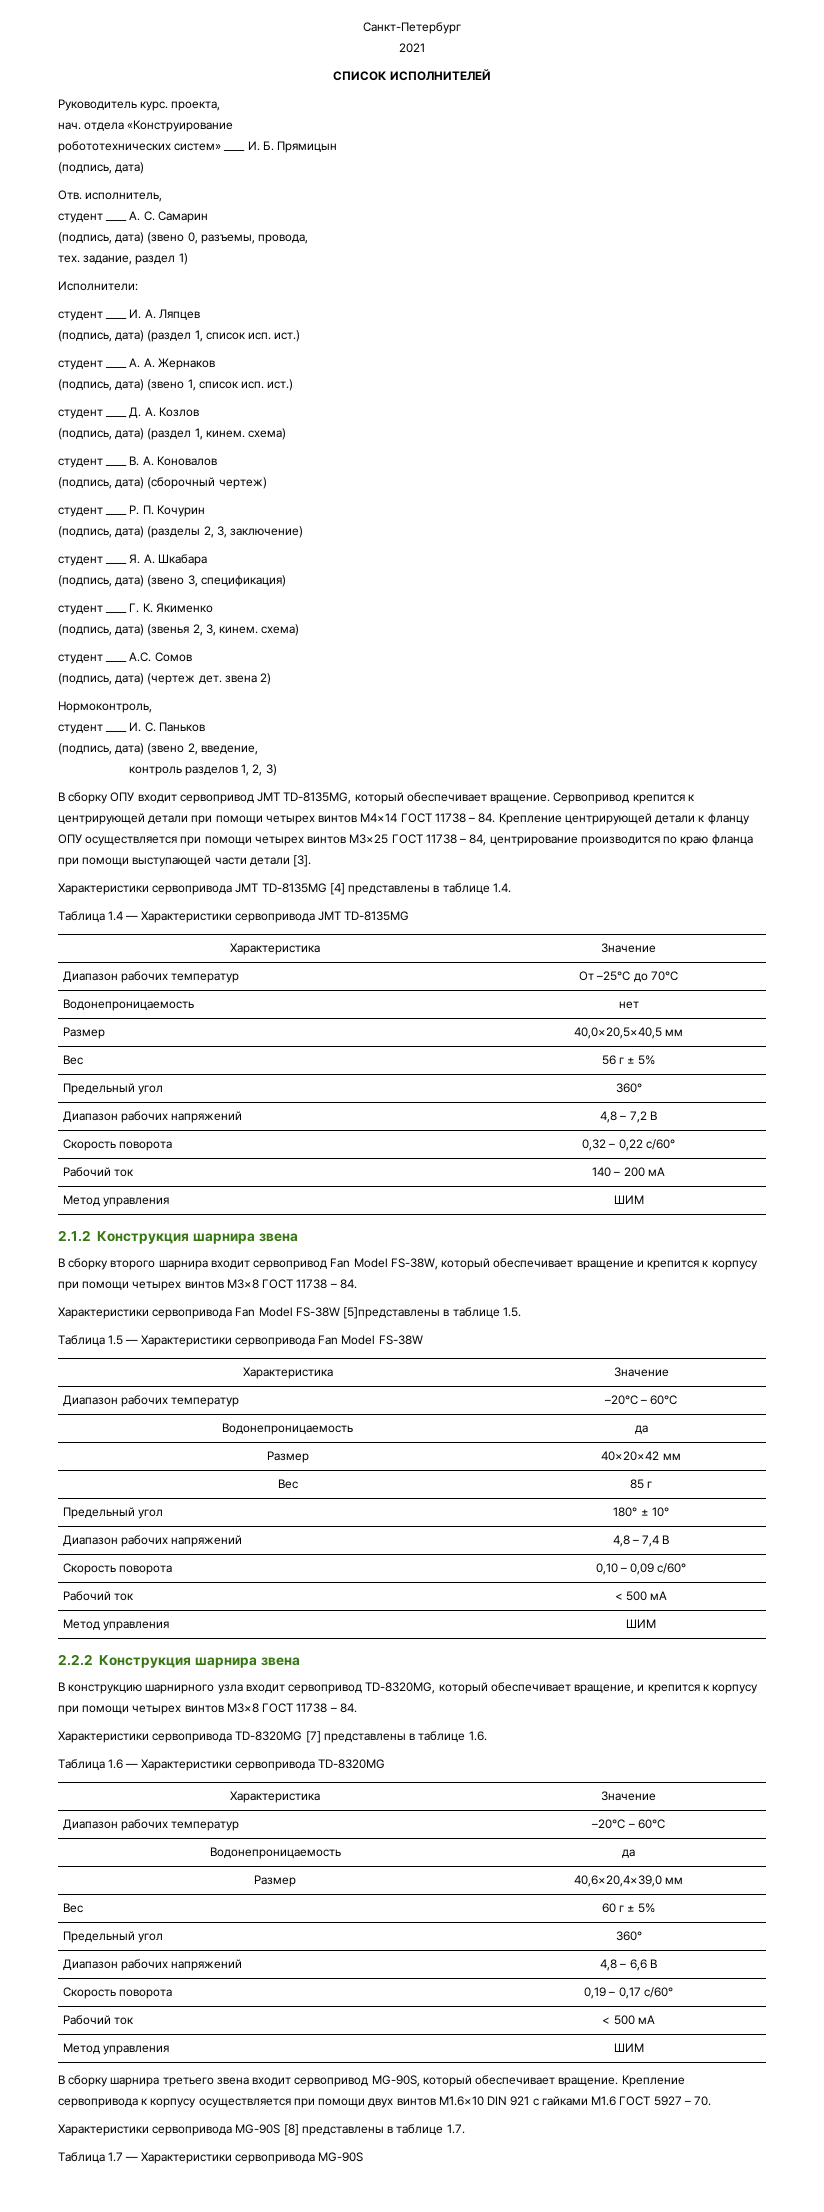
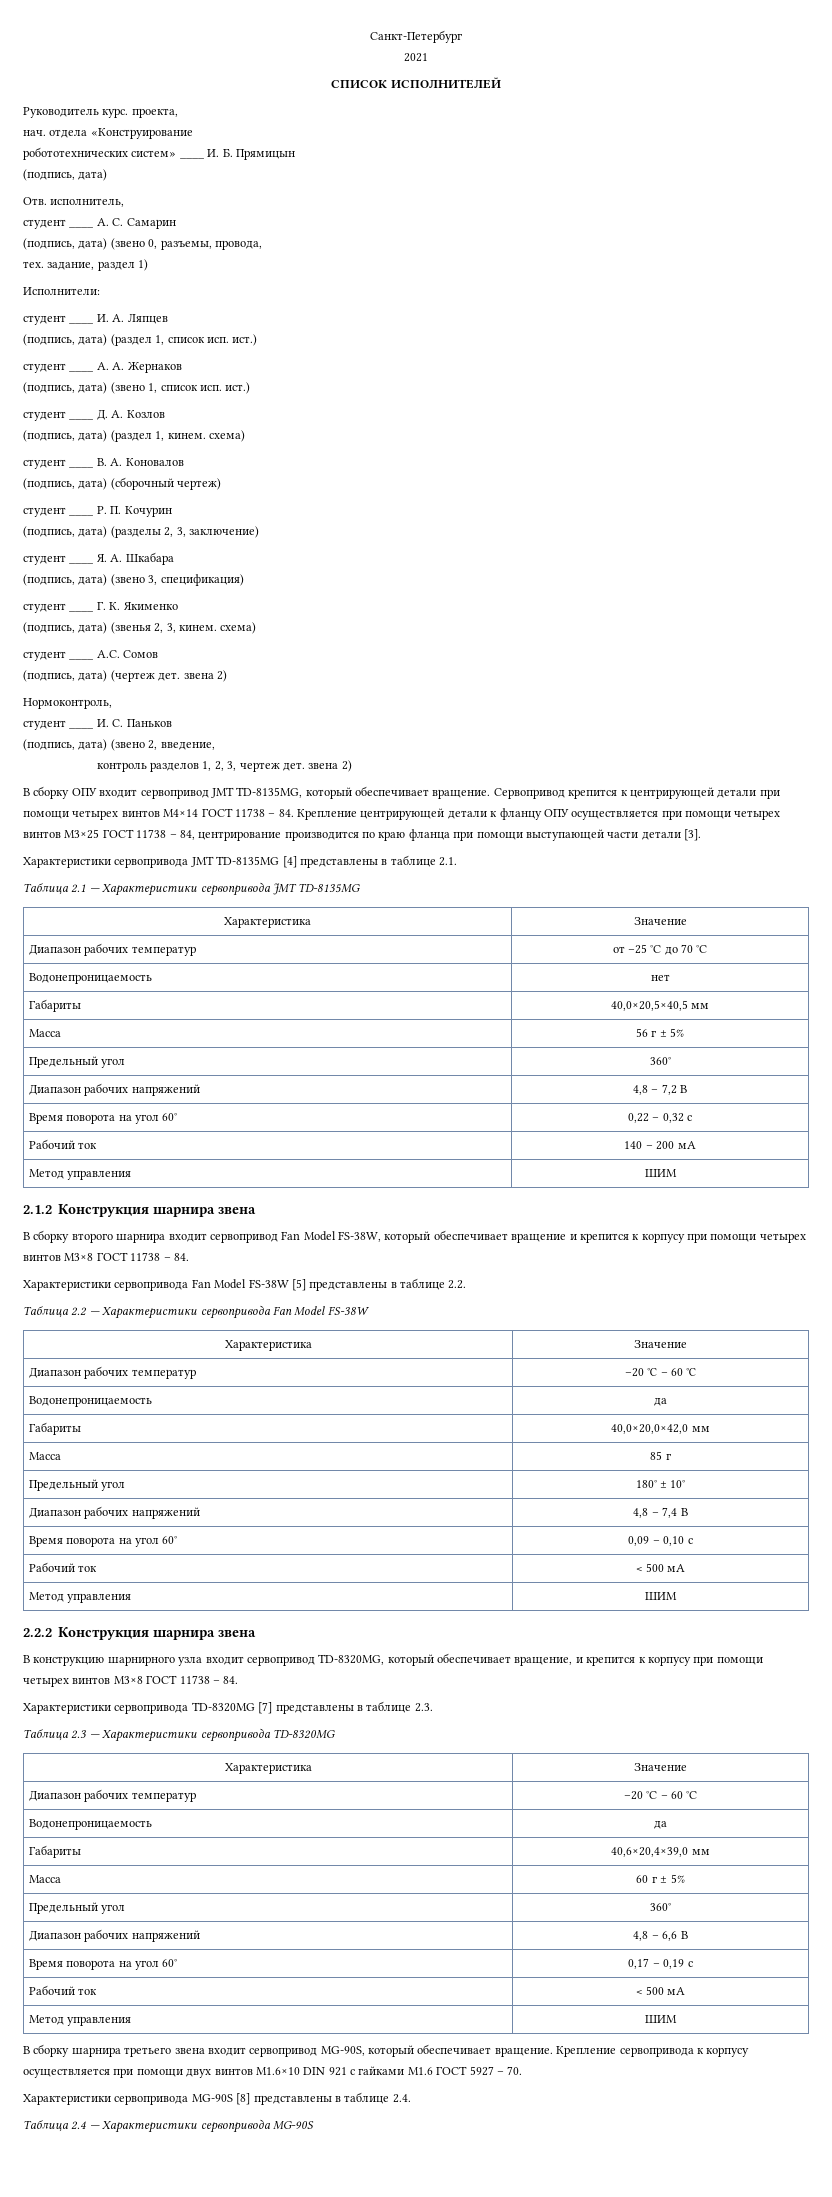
[265,764,277,776] 3) -> [227,760,352,772] 3, чертеж дет. звена 2)
[492,883,511,893] [58,911,124,923] 1.4. // Таблица 1.4 -> [439,857,457,866] [23,883,87,895] 2.1. // Таблица 2.1
[579,971,678,982] От –25°C до 70°C -> [612,944,708,955] от –25 °C до 70 °C
[62,1027,105,1039] Размер -> [28,999,81,1012] Габариты
[62,1055,83,1065] Вес -> [28,1029,61,1037] Масса
[62,1139,173,1151] [582,1139,675,1151] Скорость поворота | 0,32 – 0,22 с/60° -> [28,1113,178,1124] [627,1113,693,1123] Время поворота на угол 60° | 0,22 – 0,32 с
[343,1307,521,1319] [58,1335,124,1347] [5]представлены в таблице 1.5. // Таблица 1.5 -> [291,1278,467,1291] [23,1306,88,1318] [5] представлены в таблице 2.2. // Таблица 2.2
[603,1395,678,1405] [222,1423,353,1435] [634,1425,648,1434] [266,1451,309,1463] [601,1451,681,1461] [277,1479,298,1489] –20℃ – 60℃ // Водонепроницаемость | да // Размер | 40×20×42 мм // Вес -> [624,1368,697,1377] [28,1396,152,1407] [654,1398,667,1406] [28,1422,81,1435] [611,1424,710,1434] [28,1452,61,1460] –20 ℃ – 60 ℃ // Водонепроницаемость | да // Габариты | 40,0×20,0×42,0 мм // Масса
[62,1563,173,1575] [595,1563,687,1575] Скорость поворота | 0,10 – 0,09 с/60° -> [28,1536,178,1547] [628,1536,693,1546] Время поворота на угол 60° | 0,09 – 0,10 с
[468,1731,487,1741] [58,1759,124,1771] 1.6. // Таблица 1.6 -> [414,1703,433,1712] [23,1729,87,1741] 2.3. // Таблица 2.3
[591,1819,665,1829] [209,1847,341,1859] [622,1849,635,1858] [254,1875,296,1887] –20°C – 60°C // Водонепроницаемость | да // Размер -> [623,1791,698,1800] [28,1819,152,1830] [654,1821,667,1829] [28,1845,81,1858] –20 °C – 60 °C // Водонепроницаемость | да // Габариты
[62,1903,83,1913] Вес -> [28,1875,61,1883] Масса
[62,1987,173,1999] [584,1987,673,1999] Скорость поворота | 0,19 – 0,17 с/60° -> [28,1959,178,1970] [628,1958,693,1969] Время поворота на угол 60° | 0,17 – 0,19 с
[446,2124,465,2134] [58,2152,124,2164] 1.7. // Таблица 1.7 -> [392,2094,411,2103] [23,2120,87,2132] 2.4. // Таблица 2.4

